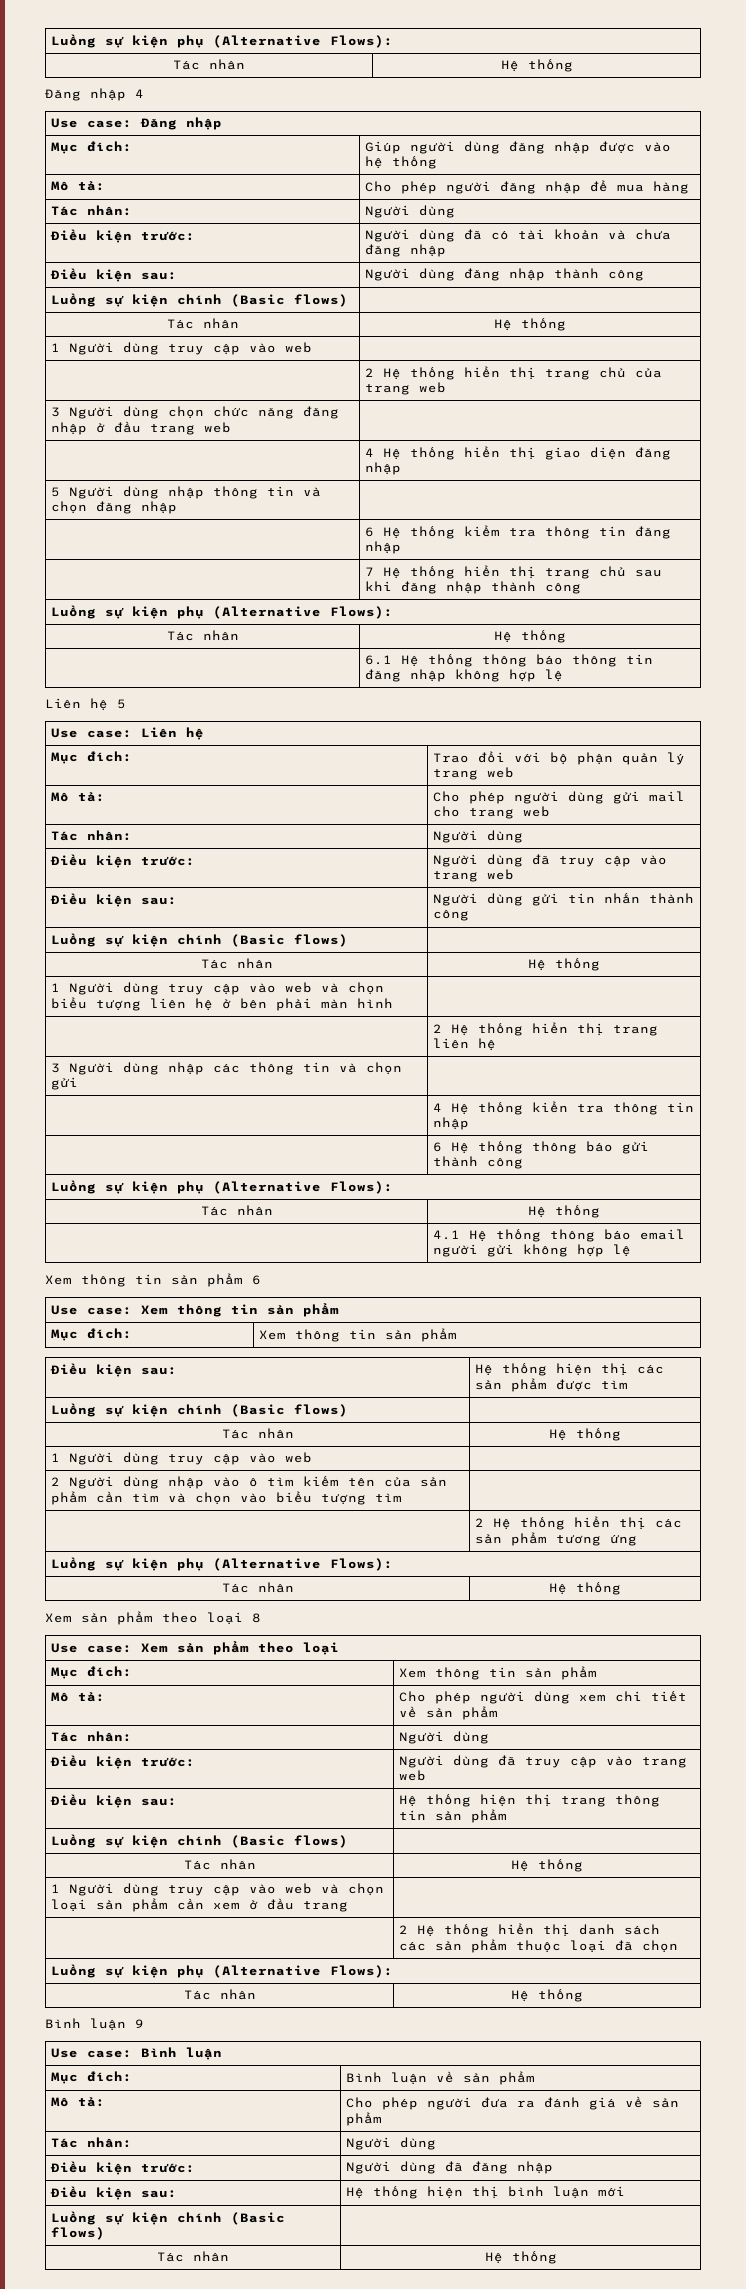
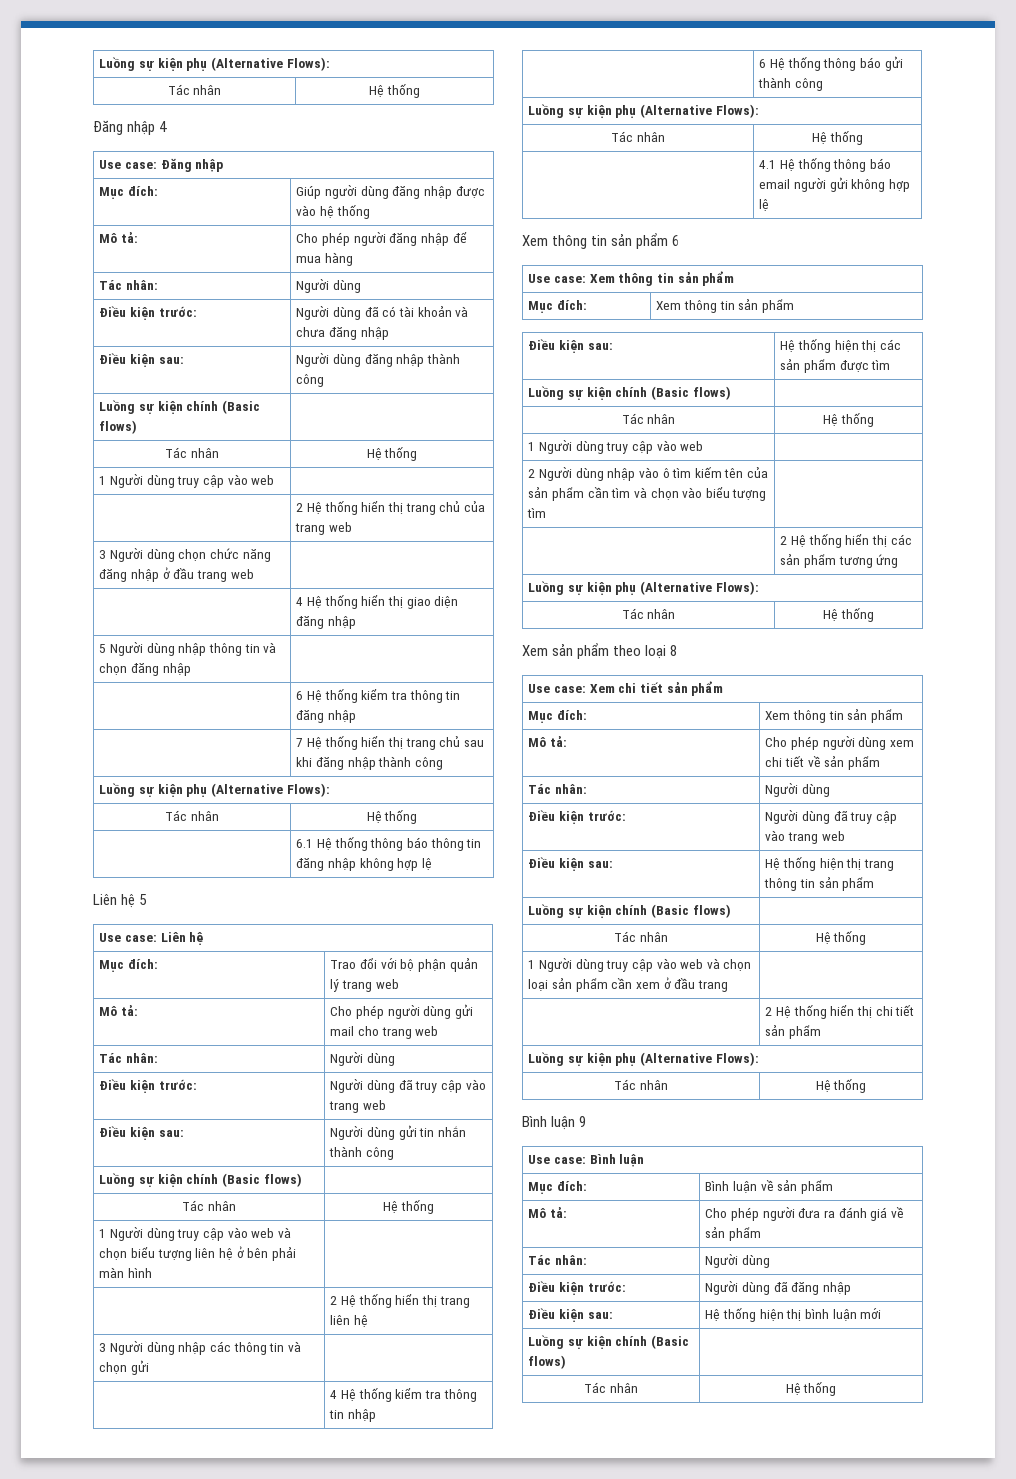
[532,1101,569,1113] kiển -> [395,1387,423,1399] kiểm
[177,1641,340,1655] sản phẩm theo loại -> [618,681,724,696] chi tiết sản phẩm
[579,1924,661,1935] [399,1939,679,1953] danh sách các sản phẩm thuộc loại đã chọn -> [875,1005,915,1016] [765,1024,821,1039] chi tiết sản phẩm

